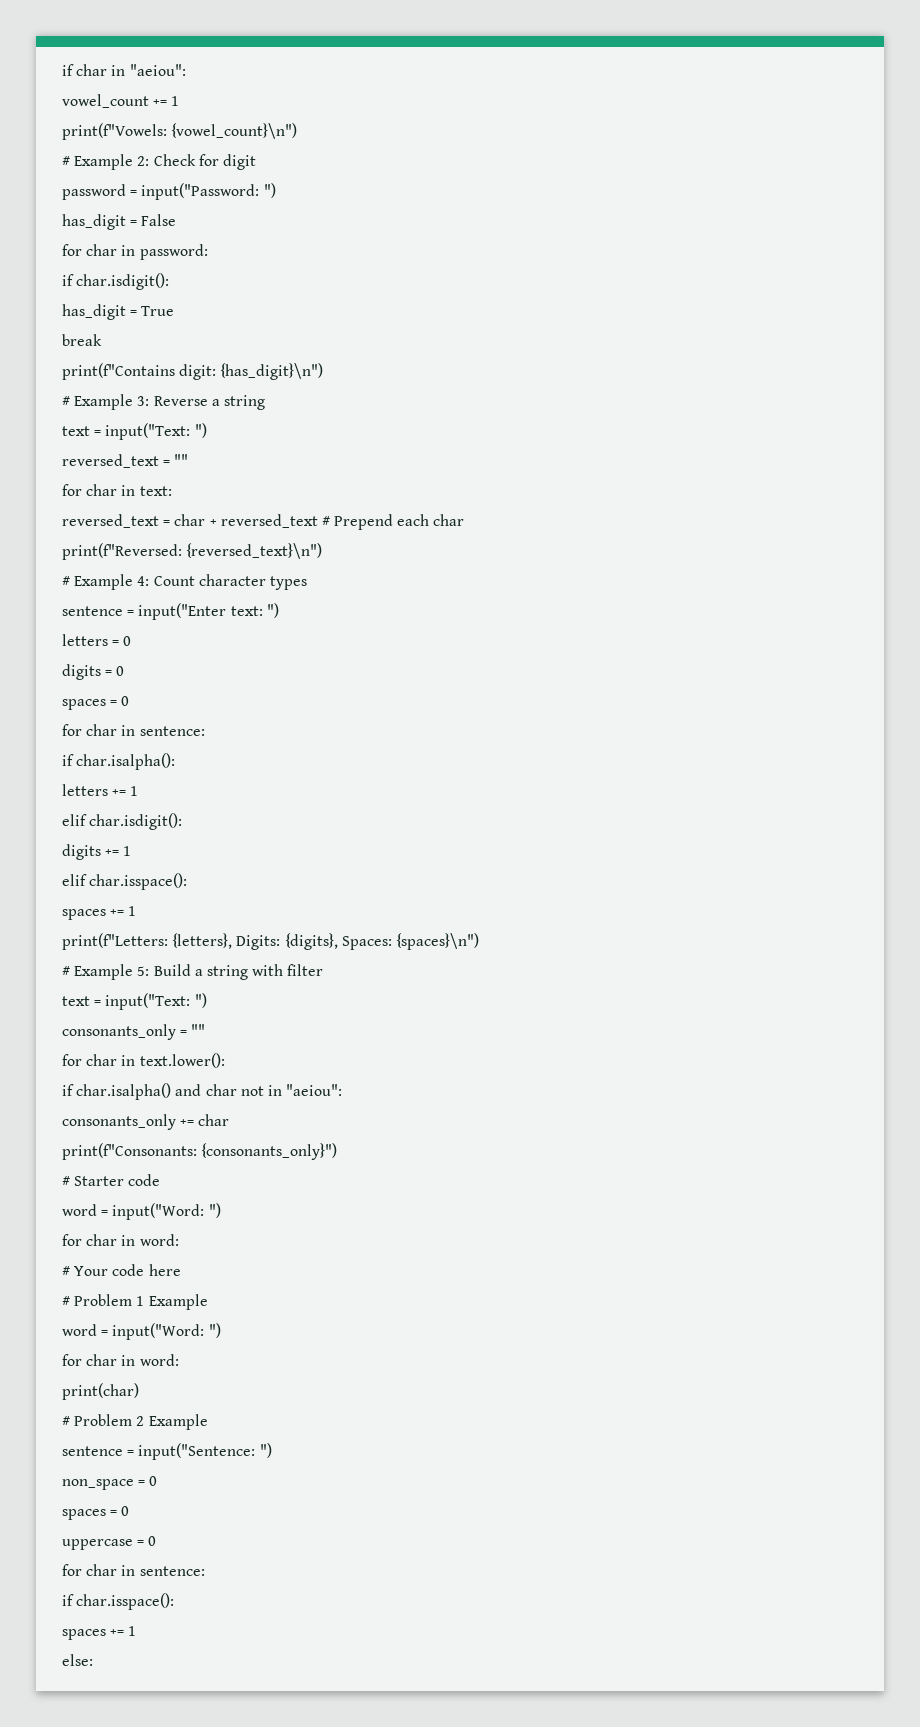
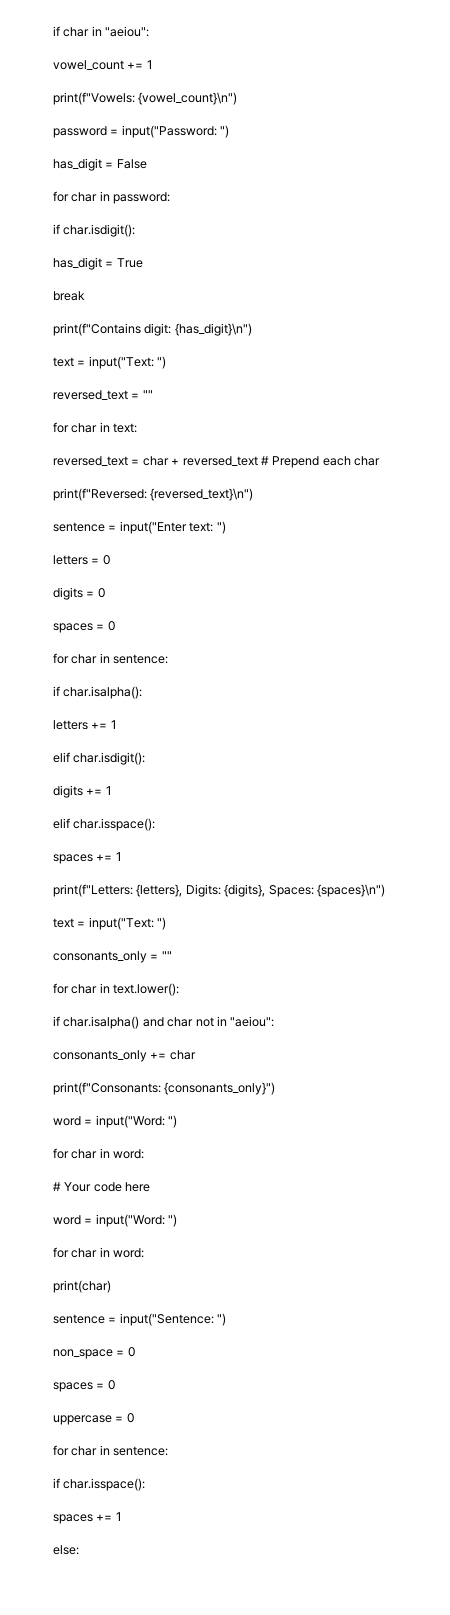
[62,154,256,170] // # Example 2: Check for digit -> (238, 98) none
[62,394,265,410] // # Example 3: Reverse a string -> (252, 329) none
[62,574,307,590] // # Example 4: Count character types -> (254, 494) none
[62,964,324,980] // # Example 5: Build a string with filter -> (385, 890) none
[62,1174,161,1186] // # Starter code -> (276, 1088) none
[62,1294,208,1310] // # Problem 1 Example -> (151, 1187) none
[62,1414,208,1430] // # Problem 2 Example -> (111, 1286) none

